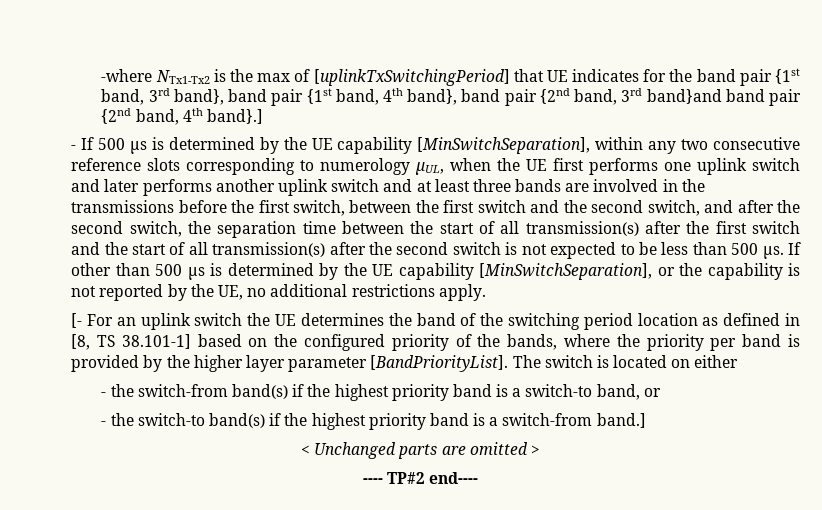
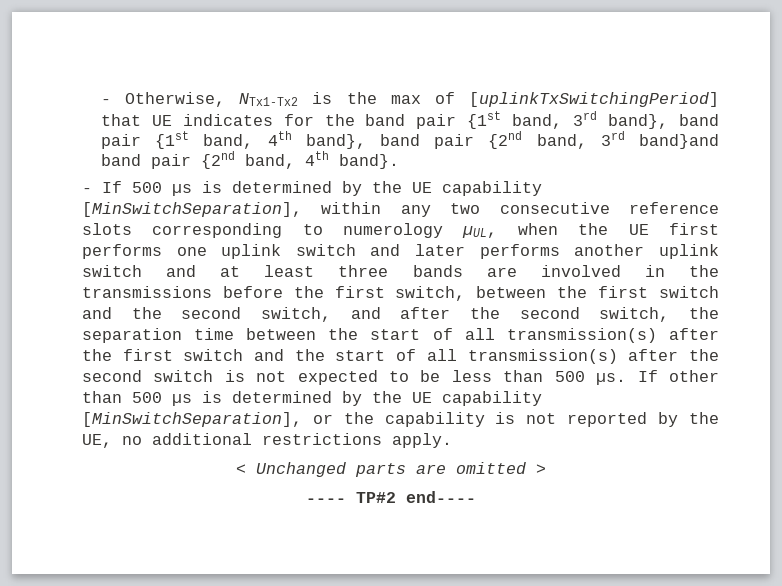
[101,69,153,82] -where -> [100,92,226,107] - Otherwise,
[206,109,263,124] band}.] -> [338,154,399,169] band}.
[71,313,800,330] [71,334,801,351] [71,355,739,372] [101,384,661,401] [101,413,646,430] // [- For an uplink switch the UE determines the band of the switching period location as defined in [8, TS 38.101-1] based on the configured priority of the bands, where the priority per band is provided by the higher layer parameter [BandPriorityList]. The switch is located on either // - the switch-from band(s) if the highest priority band is a switch-to band, or // - the switch-to band(s) if the highest priority band is a switch-from band.] -> (452, 440) none

